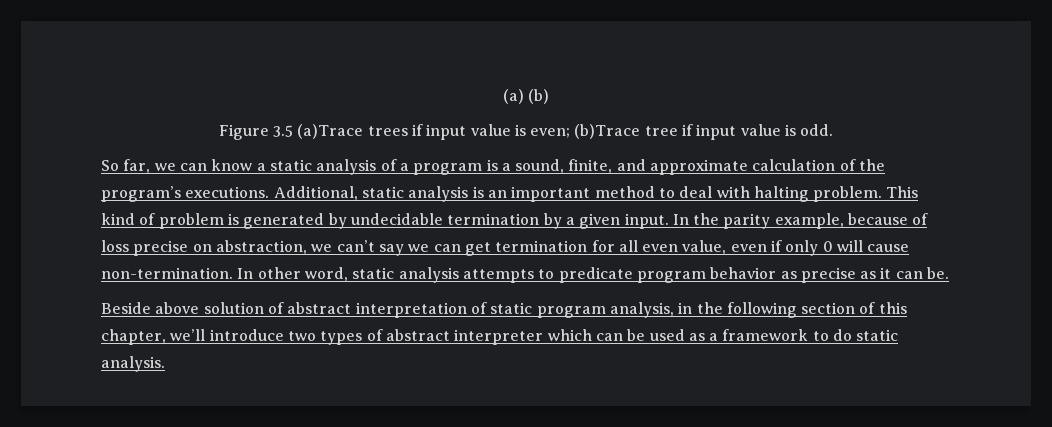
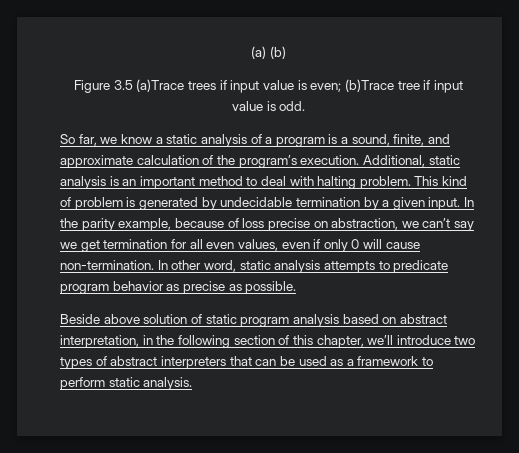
[179,163,207,171] can -> (118, 140) none
[185,186,270,198] executions. -> [300,155,360,165] execution.
[433,244,461,252] can -> (77, 245) none
[682,240,727,255] value, -> [237,239,278,251] values,
[880,267,950,279] it can be. -> [245,281,297,294] possible.
[287,302,674,318] abstract interpretation of static program analysis, -> [205,314,447,327] [60,335,139,348] static program analysis based on abstract interpretation,
[454,329,592,345] interpreter which -> [160,356,252,369] interpreters that
[833,329,853,341] do -> [60,377,105,390] perform

